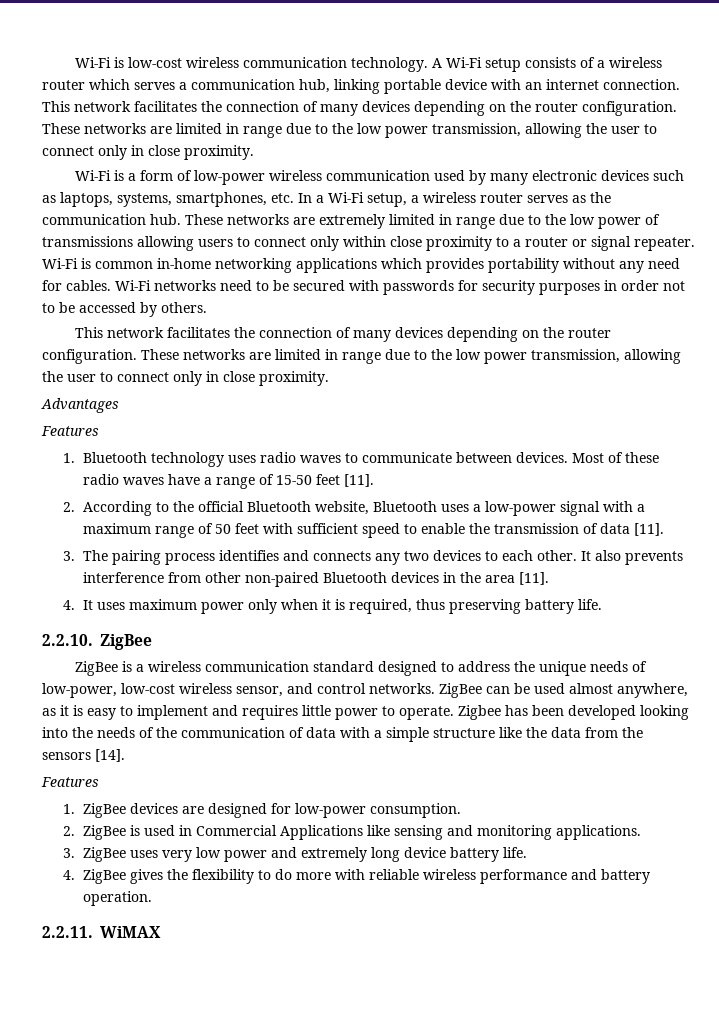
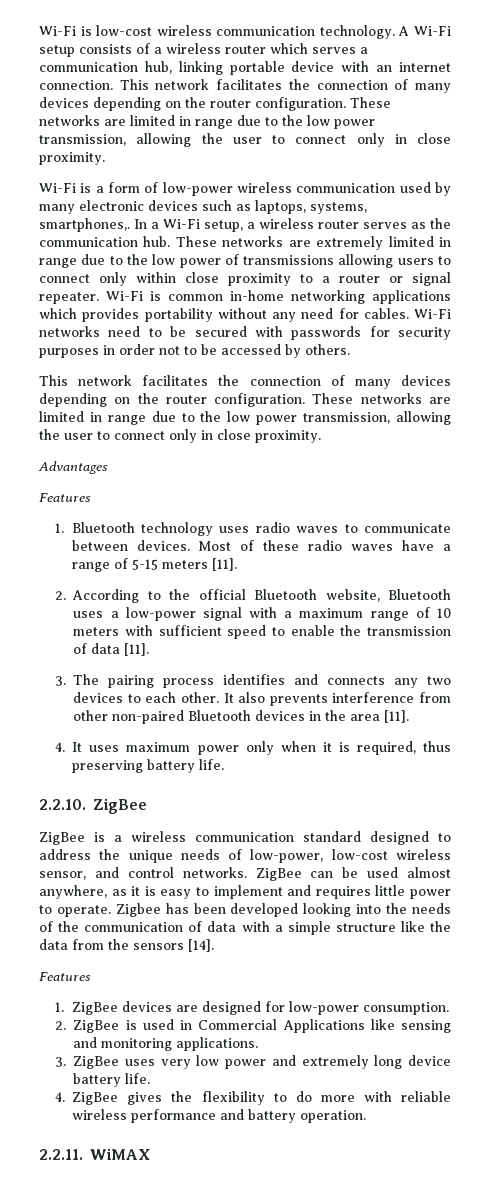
[176,192,294,207] smartphones, etc. -> [39,218,130,232] smartphones,.
[276,474,341,485] 15-50 feet -> [131,559,208,570] 5-15 meters
[215,523,260,534] 50 feet -> [436,608,451,618] [73,627,120,636] 10 meters

